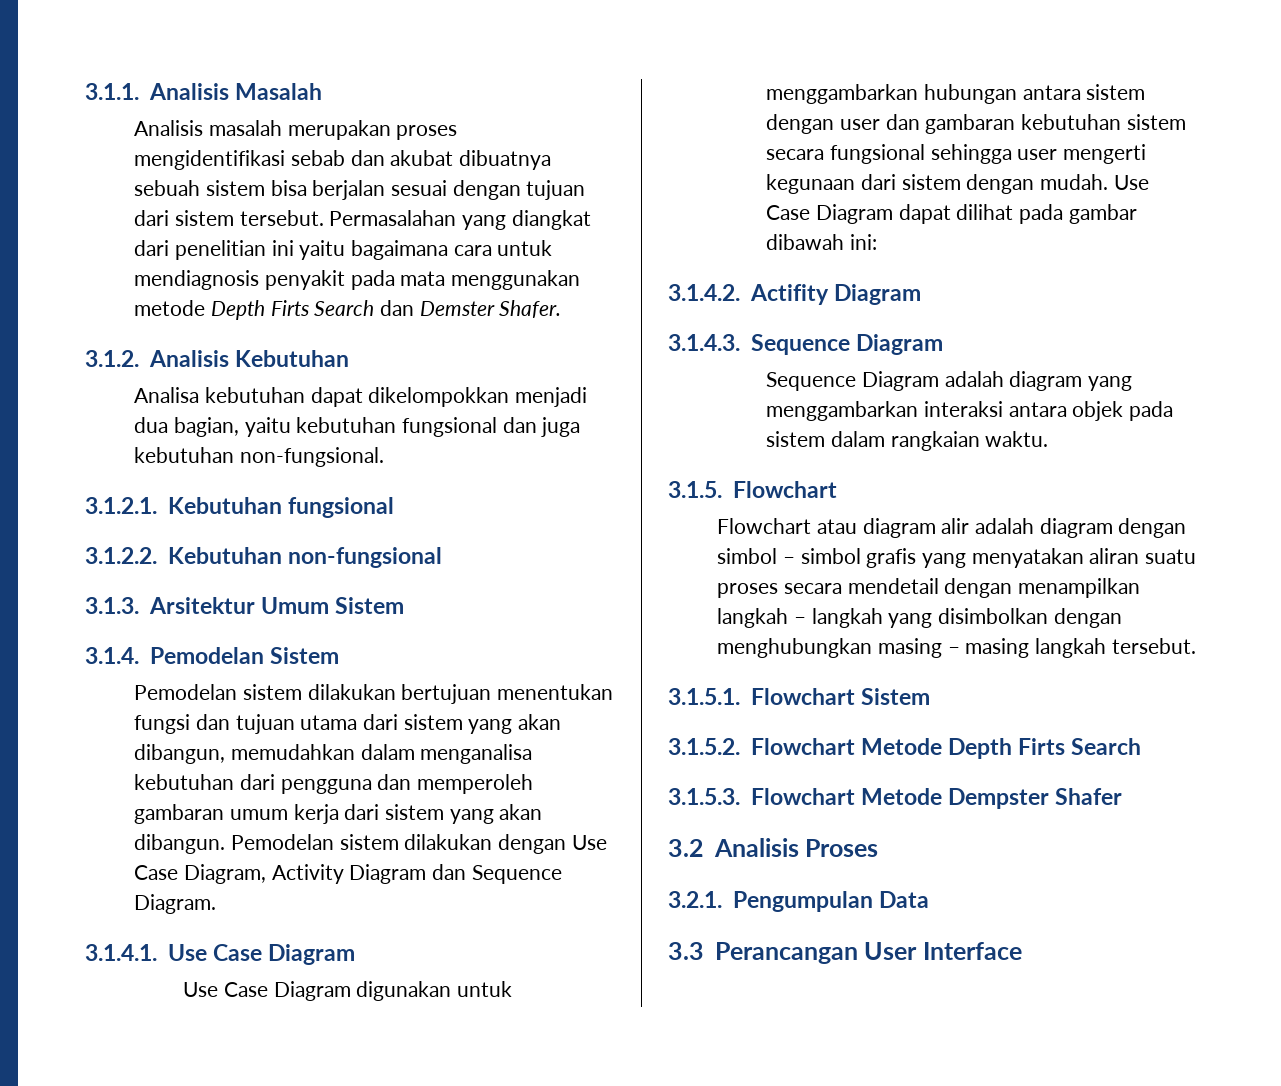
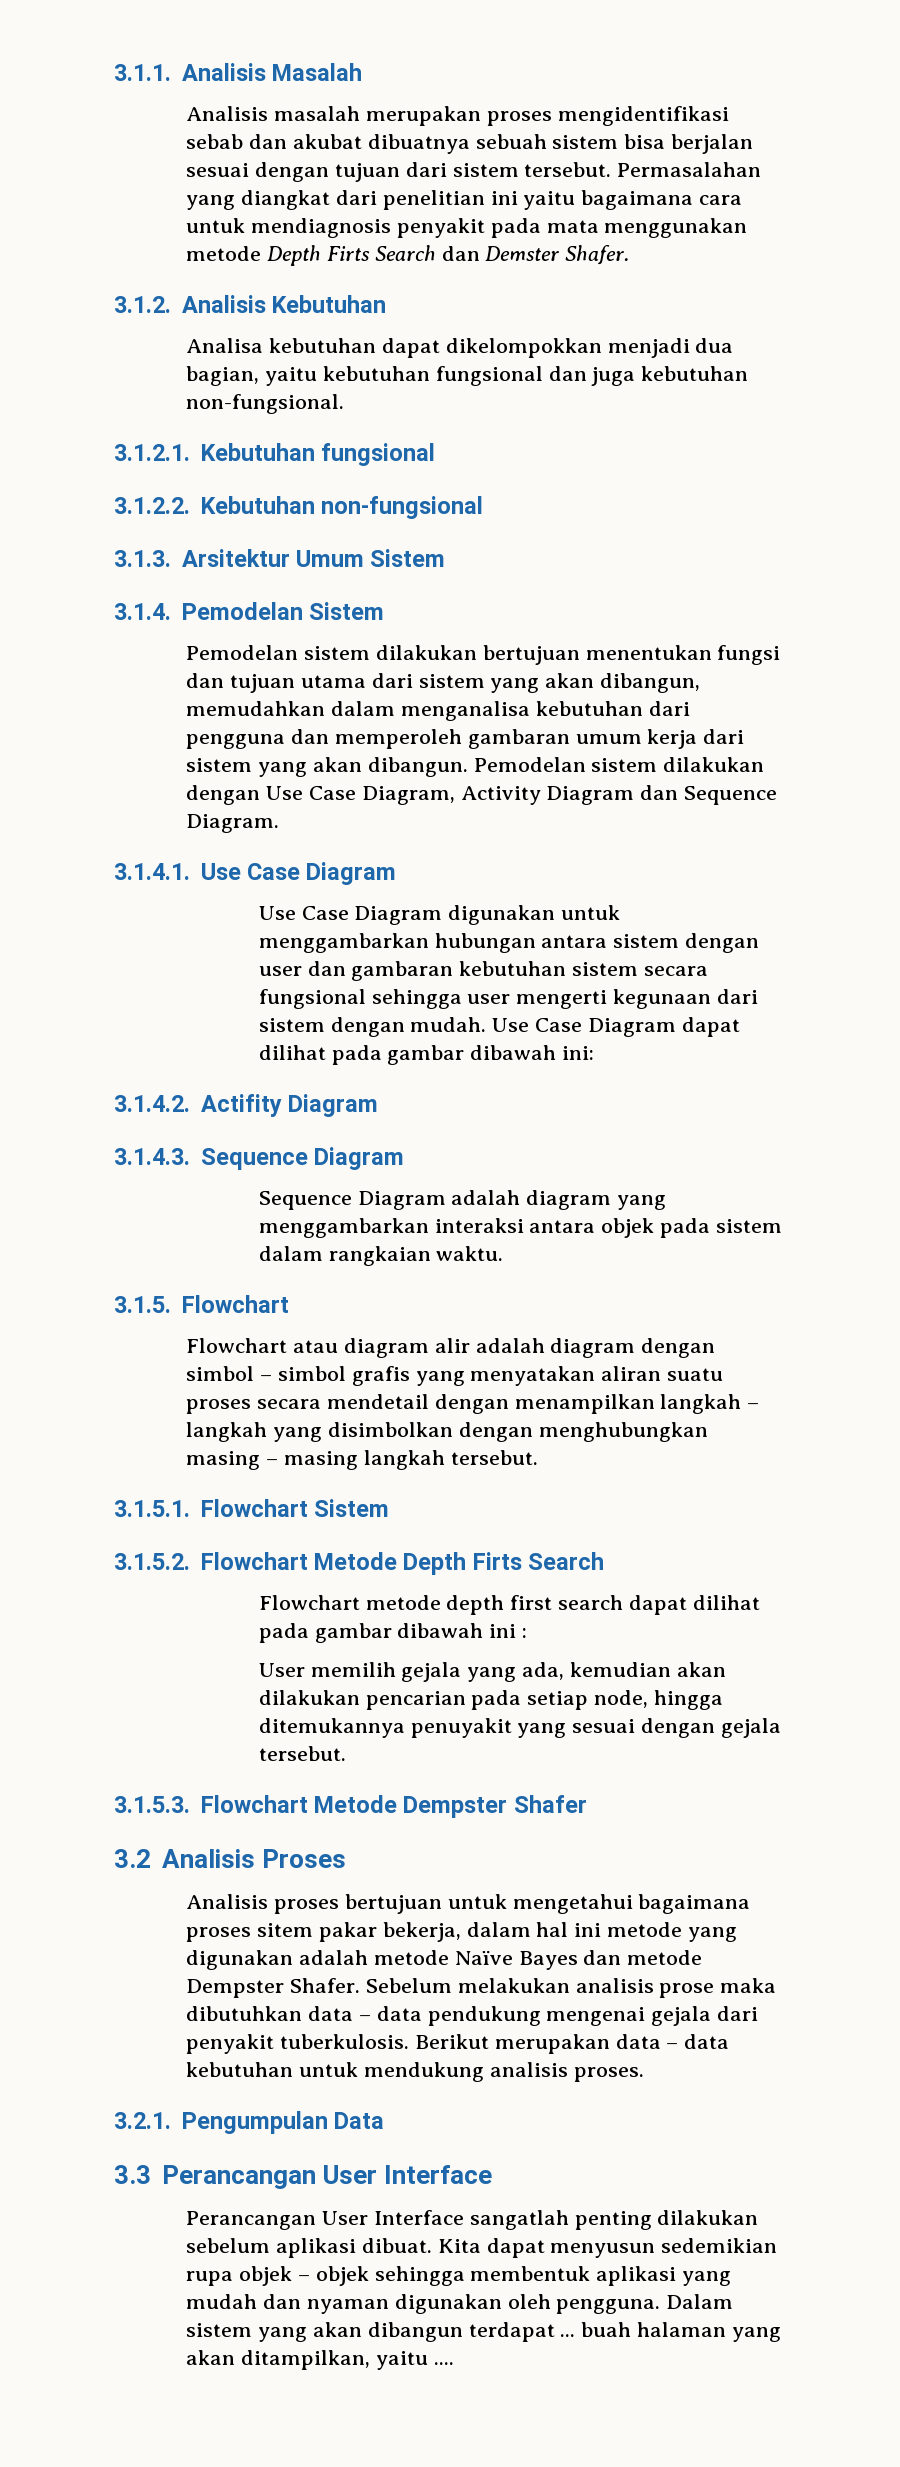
(1141, 746) none -> [258,1595,760,1615] [258,1623,528,1643] [258,1662,726,1682] [258,1690,723,1710] [258,1718,781,1738] [258,1746,346,1761] // Flowchart metode depth first search dapat dilihat pada gambar dibawah ini : // User memilih gejala yang ada, kemudian akan dilakukan pencarian pada setiap node, hingga ditemukannya penuyakit yang sesuai dengan gejala tersebut.
(879, 848) none -> [186,1894,751,1914] [186,1922,737,1942] [186,1950,703,1970] [186,1978,777,1998] [186,2006,759,2026] [186,2034,730,2054] [186,2062,644,2082] // Analisis proses bertujuan untuk mengetahui bagaimana proses sitem pakar bekerja, dalam hal ini metode yang digunakan adalah metode Naïve Bayes dan metode Dempster Shafer. Sebelum melakukan analisis prose maka dibutuhkan data – data pendukung mengenai gejala dari penyakit tuberkulosis. Berikut merupakan data – data kebutuhan untuk mendukung analisis proses.
(1022, 951) none -> [186,2210,759,2230] [186,2238,778,2258] [186,2266,732,2286] [186,2294,734,2314] [186,2322,781,2342] [186,2350,454,2370] // Perancangan User Interface sangatlah penting dilakukan sebelum aplikasi dibuat. Kita dapat menyusun sedemikian rupa objek – objek sehingga membentuk aplikasi yang mudah dan nyaman digunakan oleh pengguna. Dalam sistem yang akan dibangun terdapat ... buah halaman yang akan ditampilkan, yaitu ....

